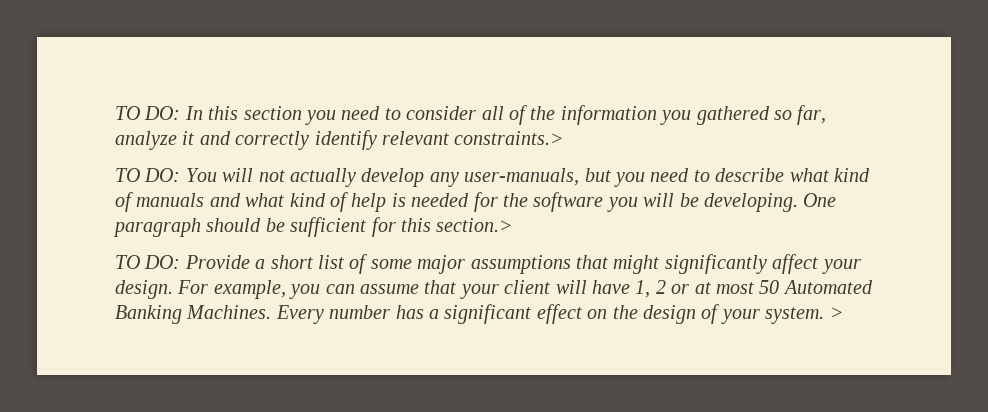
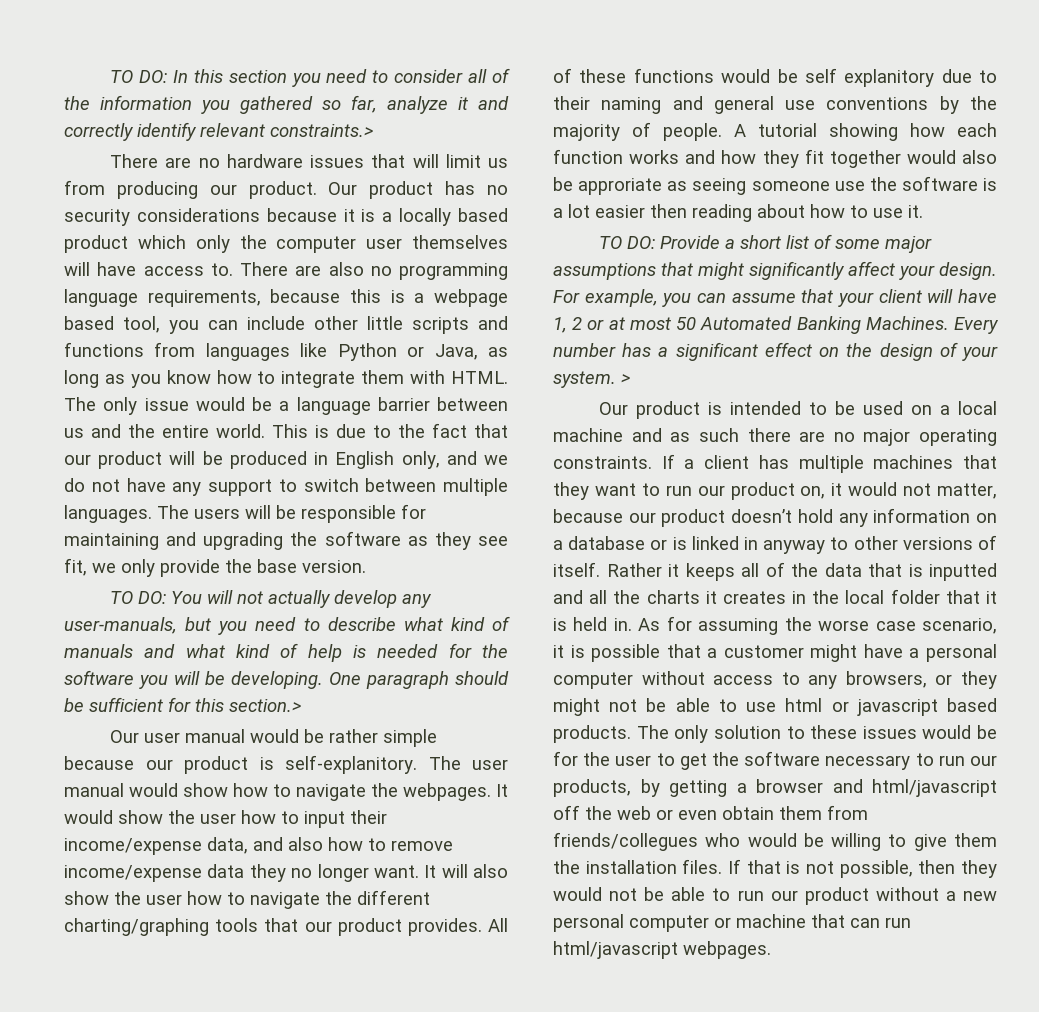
(565, 138) none -> [110,154,508,168] [64,180,508,199] [64,208,508,226] [64,235,508,253] [64,262,508,280] [64,289,509,307] [64,316,508,334] [64,342,509,361] [64,370,509,388] [64,397,508,415] [64,423,508,438] [64,451,509,469] [64,478,508,496] [64,504,426,523] [64,531,509,550] [64,558,366,577] // There are no hardware issues that will limit us from producing our product. Our product has no security considerations because it is a locally based product which only the computer user themselves will have access to. There are also no programming language requirements, because this is a webpage based tool, you can include other little scripts and functions from languages like Python or Java, as long as you know how to integrate them with HTML. The only issue would be a language barrier between us and the entire world. This is due to the fact that our product will be produced in English only, and we do not have any support to switch between multiple languages. The users will be responsible for maintaining and upgrading the software as they see fit, we only provide the base version.
(514, 225) none -> [110,729,438,747] [64,755,508,774] [64,783,508,801] [64,810,387,828] [64,837,453,855] [64,864,508,882] [64,890,430,909] [64,918,509,936] [553,68,997,87] [553,96,997,114] [553,122,997,141] [553,149,997,168] [553,176,997,195] [553,204,923,222] // Our user manual would be rather simple because our product is self-explanitory. The user manual would show how to navigate the webpages. It would show the user how to input their income/expense data, and also how to remove income/expense data they no longer want. It will also show the user how to navigate the different charting/graphing tools that our product provides. All of these functions would be self explanitory due to their naming and general use conventions by the majority of people. A tutorial showing how each function works and how they fit together would also be approriate as seeing someone use the software is a lot easier then reading about how to use it.
(844, 313) none -> [599,401,997,419] [553,428,997,446] [553,454,997,473] [553,482,997,500] [553,508,997,527] [553,535,997,554] [553,562,997,581] [553,589,997,604] [553,616,997,635] [553,644,997,662] [553,671,997,689] [553,698,997,716] [553,725,997,743] [553,751,997,770] [553,779,997,797] [553,805,868,820] [553,832,997,851] [553,859,997,878] [553,887,997,905] [553,914,911,932] [553,941,771,959] // Our product is intended to be used on a local machine and as such there are no major operating constraints. If a client has multiple machines that they want to run our product on, it would not matter, because our product doesn’t hold any information on a database or is linked in anyway to other versions of itself. Rather it keeps all of the data that is inputted and all the charts it creates in the local folder that it is held in. As for assuming the worse case scenario, it is possible that a customer might have a personal computer without access to any browsers, or they might not be able to use html or javascript based products. The only solution to these issues would be for the user to get the software necessary to run our products, by getting a browser and html/javascript off the web or even obtain them from friends/collegues who would be willing to give them the installation files. If that is not possible, then they would not be able to run our product without a new personal computer or machine that can run html/javascript webpages.

